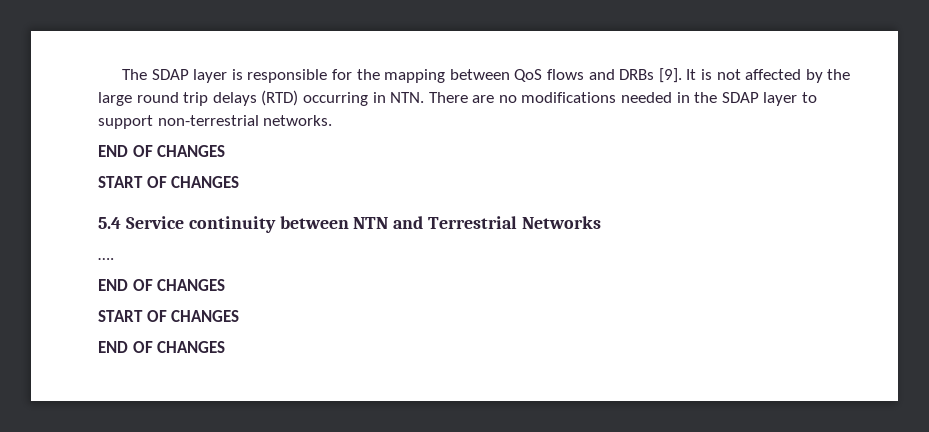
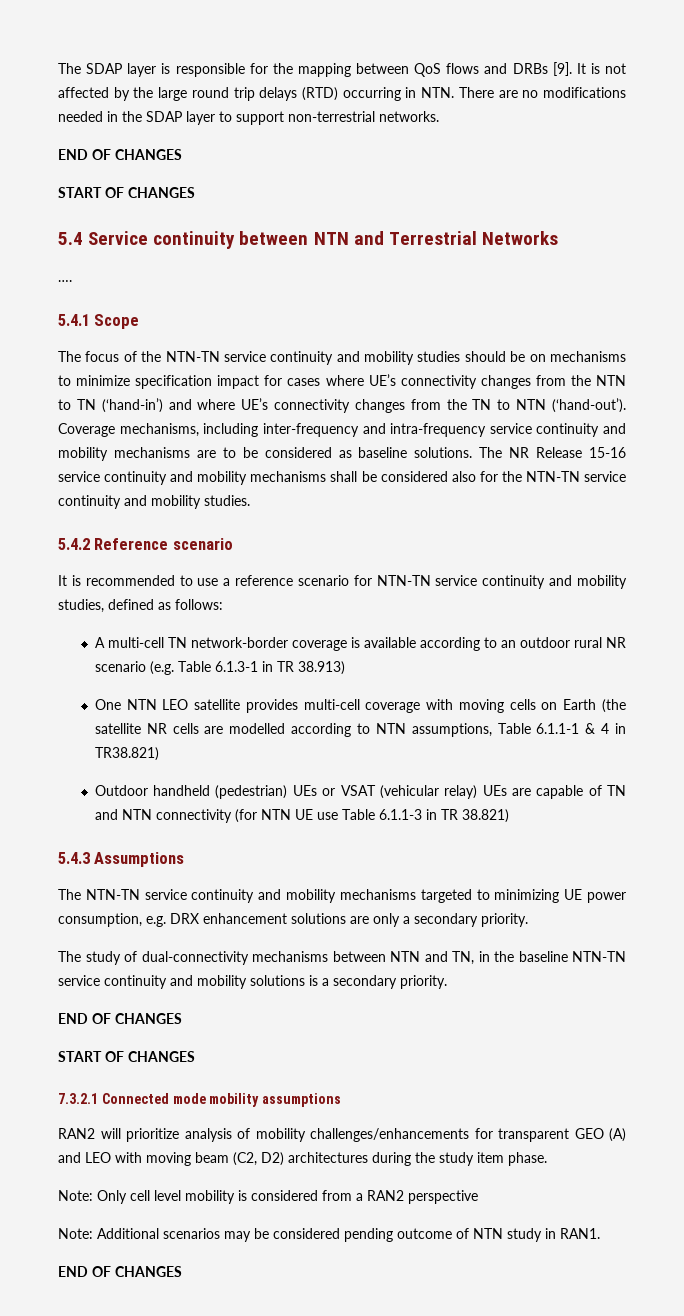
[98,279,226,291] [98,310,240,322] // END OF CHANGES // START OF CHANGES -> [58,314,140,329] [58,351,626,365] [58,374,626,389] [58,398,627,413] [58,423,626,437] [58,447,626,461] [58,471,626,485] [58,495,250,509] [58,538,233,550] [58,575,627,589] [58,599,223,613] [94,637,626,651] [94,661,345,675] [94,699,626,713] [94,723,626,737] [94,747,159,761] [94,785,626,799] [94,809,509,823] [58,852,185,867] [58,889,626,903] [58,913,528,927] [58,951,626,965] [58,975,447,989] [58,1013,182,1024] [58,1051,195,1062] [58,1093,342,1107] [58,1128,626,1142] [58,1152,547,1166] [58,1190,478,1204] [58,1228,600,1242] // 5.4.1 Scope // The focus of the NTN-TN service continuity and mobility studies should be on mechanisms to minimize specification impact for cases where UE’s connectivity changes from the NTN to TN (‘hand-in’) and where UE’s connectivity changes from the TN to NTN (‘hand-out’). Coverage mechanisms, including inter-frequency and intra-frequency service continuity and mobility mechanisms are to be considered as baseline solutions. The NR Release 15-16 service continuity and mobility mechanisms shall be considered also for the NTN-TN service continuity and mobility studies. // 5.4.2 Reference scenario // It is recommended to use a reference scenario for NTN-TN service continuity and mobility studies, defined as follows: // A multi-cell TN network-border coverage is available according to an outdoor rural NR scenario (e.g. Table 6.1.3-1 in TR 38.913) // One NTN LEO satellite provides multi-cell coverage with moving cells on Earth (the satellite NR cells are modelled according to NTN assumptions, Table 6.1.1-1 & 4 in TR38.821) // Outdoor handheld (pedestrian) UEs or VSAT (vehicular relay) UEs are capable of TN and NTN connectivity (for NTN UE use Table 6.1.1-3 in TR 38.821) // 5.4.3 Assumptions // The NTN-TN service continuity and mobility mechanisms targeted to minimizing UE power consumption, e.g. DRX enhancement solutions are only a secondary priority. // The study of dual-connectivity mechanisms between NTN and TN, in the baseline NTN-TN service continuity and mobility solutions is a secondary priority. // END OF CHANGES // START OF CHANGES // 7.3.2.1 Connected mode mobility assumptions // RAN2 will prioritize analysis of mobility challenges/enhancements for transparent GEO (A) and LEO with moving beam (C2, D2) architectures during the study item phase. // Note: Only cell level mobility is considered from a RAN2 perspective // Note: Additional scenarios may be considered pending outcome of NTN study in RAN1.

